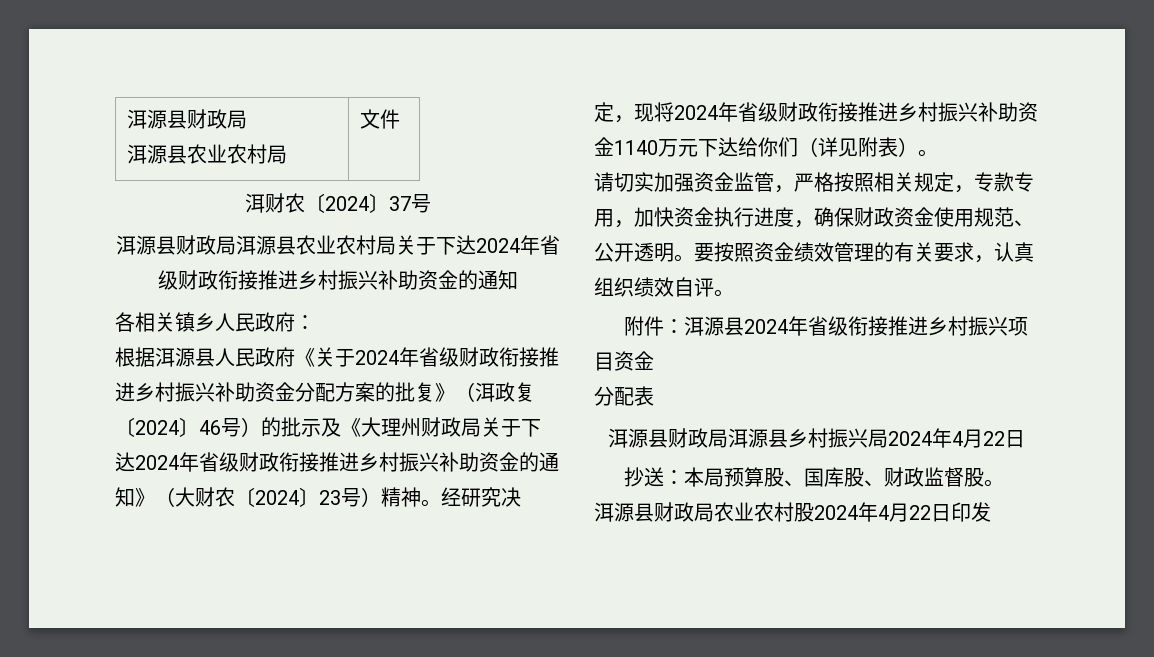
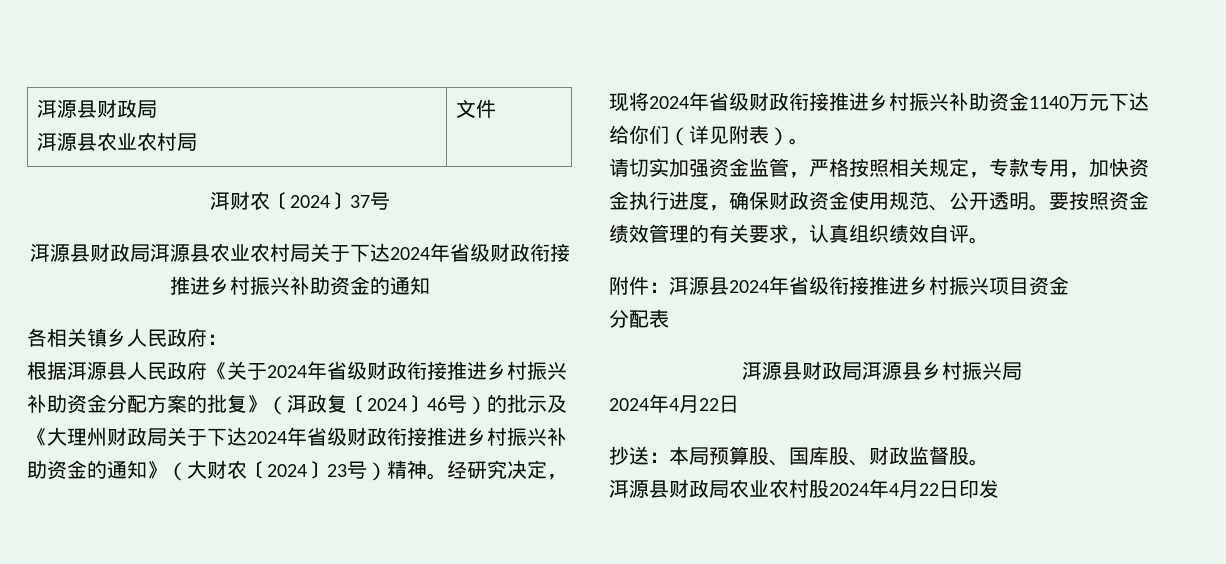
(888, 438) none -> (1022, 371) //

